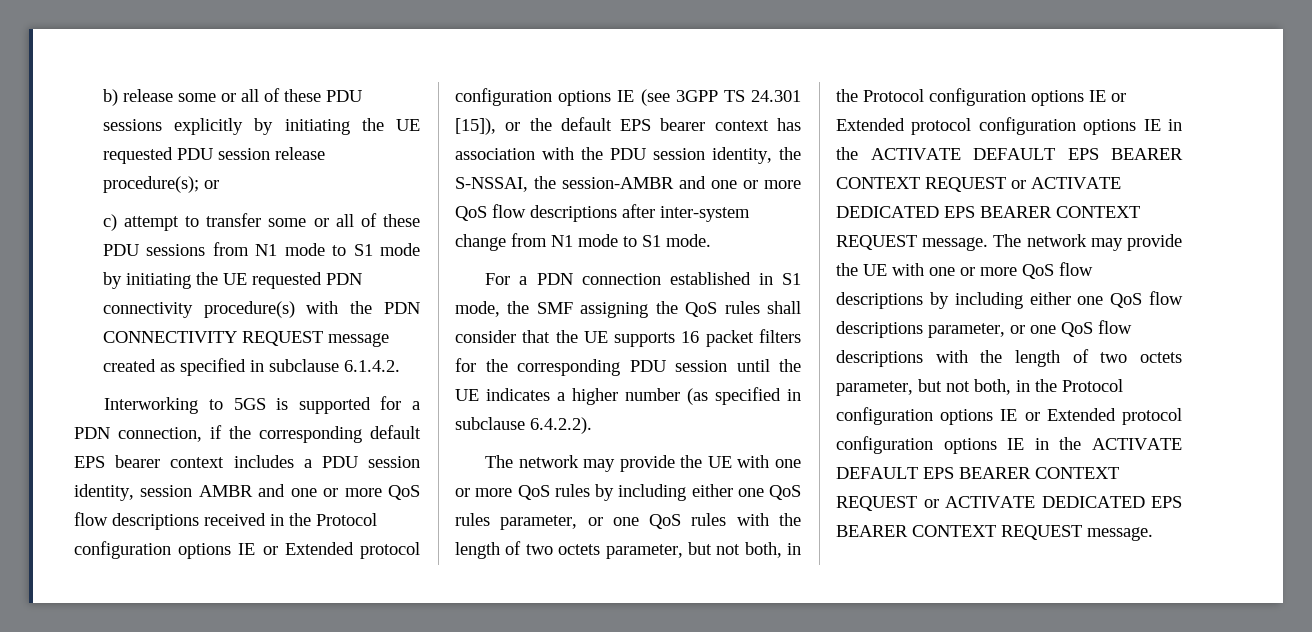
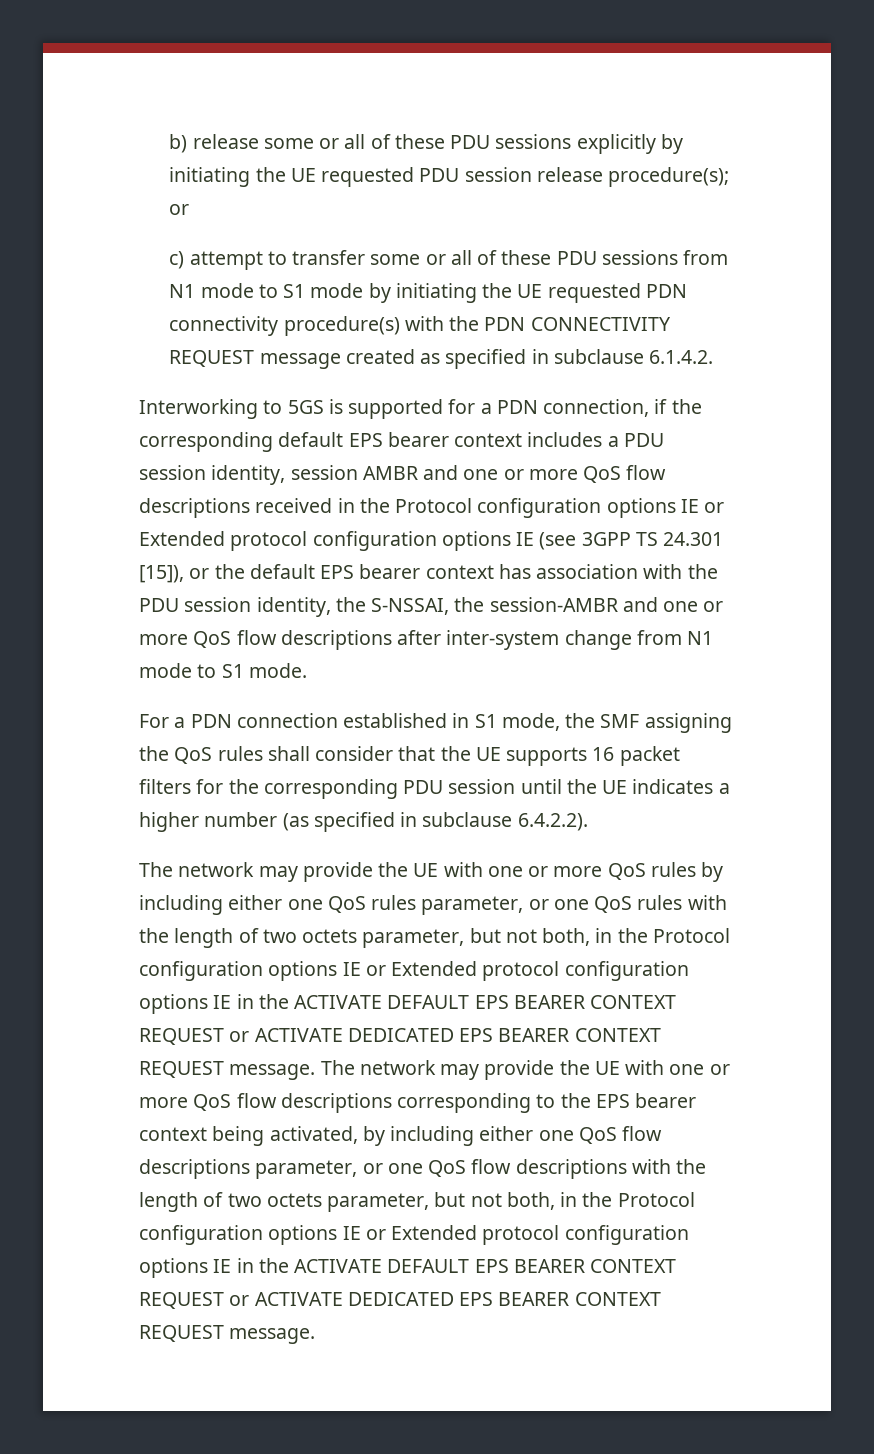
(923, 300) none -> [397,1093,697,1113] [139,1126,358,1146] corresponding to the EPS bearer context being activated,

